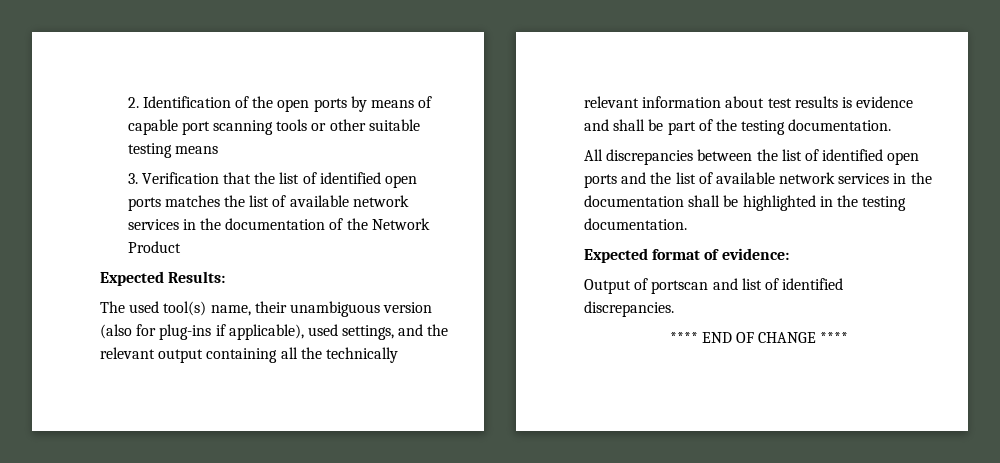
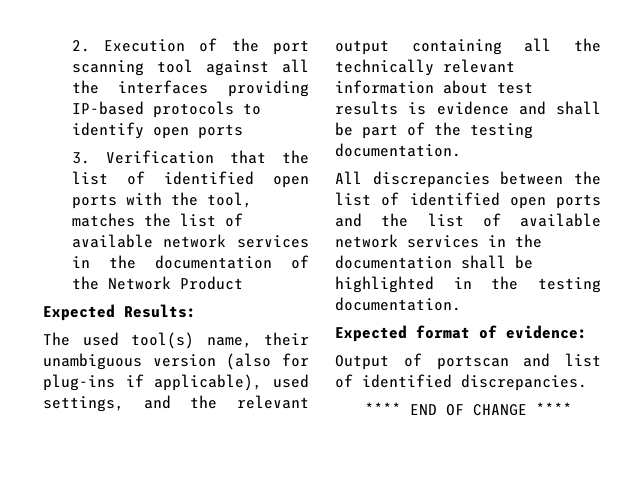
[142,96,433,112] [127,119,420,135] [127,143,218,158] Identification of the open ports by means of capable port scanning tools or other suitable testing means -> [104,38,309,55] [71,59,309,76] [71,80,309,97] [71,101,261,118] [71,122,243,139] Execution of the port scanning tool against all the interfaces providing IP-based protocols to identify open ports
(161, 204) none -> [125,192,252,208] with the tool,

